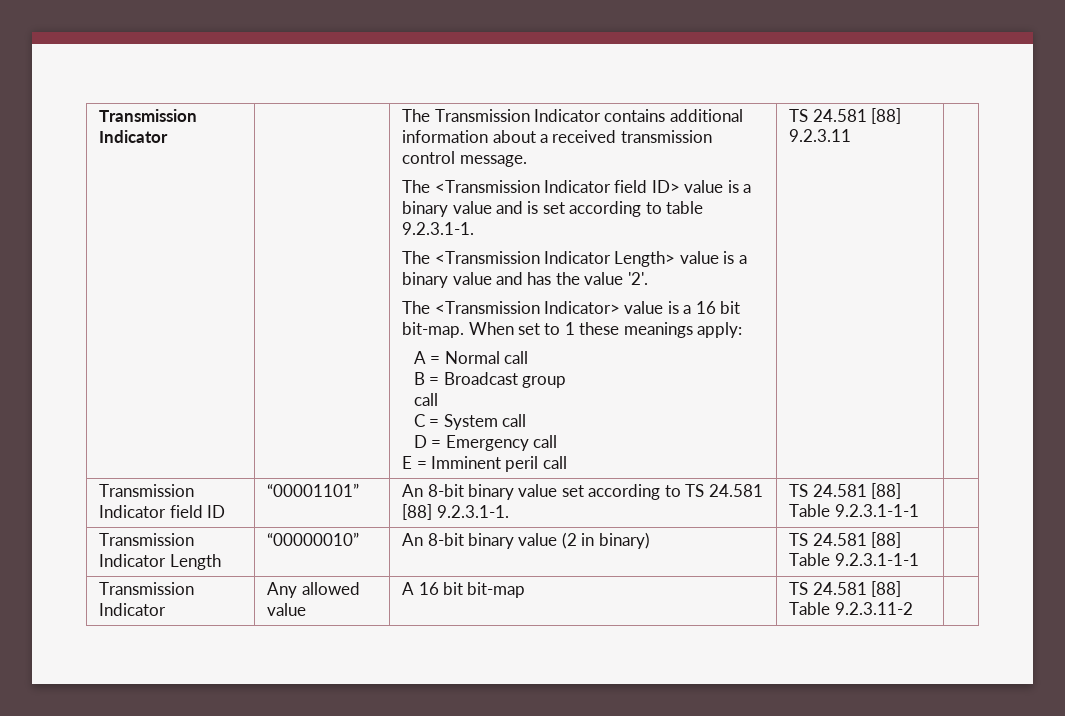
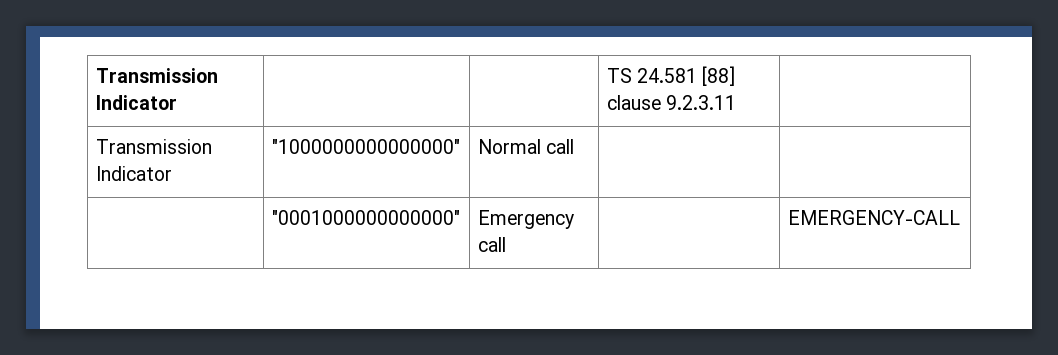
[402,109,743,122] [402,130,712,143] [402,151,527,167] [402,180,752,193] [402,201,704,217] [402,222,475,235] [402,251,747,267] [402,272,648,288] [402,301,741,314] [402,322,743,338] [413,351,529,364] [413,372,567,388] [413,393,438,406] [413,414,527,430] [413,435,558,451] [402,456,567,472] [789,108,901,124] The Transmission Indicator contains additional information about a received transmission control message. // The <Transmission Indicator field ID> value is a binary value and is set according to table 9.2.3.1-1. // The <Transmission Indicator Length> value is a binary value and has the value '2'. // The <Transmission Indicator> value is a 16 bit bit-map. When set to 1 these meanings apply: // A = Normal call // B = Broadcast group // call // C = System call // D = Emergency call // E = Imminent peril call | TS 24.581 [88] -> [606,66,736,86] [606,95,661,110] | TS 24.581 [88] clause
[169,505,225,518] [267,483,360,497] [402,484,763,500] [402,504,509,520] [789,483,901,499] [789,504,919,517] [99,533,195,546] [99,554,221,570] [267,532,360,546] [402,532,650,549] [789,532,901,548] [789,553,919,566] [99,582,195,595] [99,603,167,616] [267,582,360,598] [267,603,307,616] [402,582,526,598] [789,581,901,597] [789,602,913,615] field ID | “00001101” | An 8-bit binary value set according to TS 24.581 [88] 9.2.3.1-1. | TS 24.581 [88] Table 9.2.3.1-1-1 | // Transmission Indicator Length | “00000010” | An 8-bit binary value (2 in binary) | TS 24.581 [88] Table 9.2.3.1-1-1 | // Transmission Indicator | Any allowed value | A 16 bit bit-map | TS 24.581 [88] Table 9.2.3.11-2 | -> [271,139,460,154] [477,139,574,154] [271,210,460,225] [477,210,574,229] [477,237,506,252] [787,210,960,225] | "1000000000000000" | Normal call | | // | "0001000000000000" | Emergency call | | EMERGENCY-CALL

